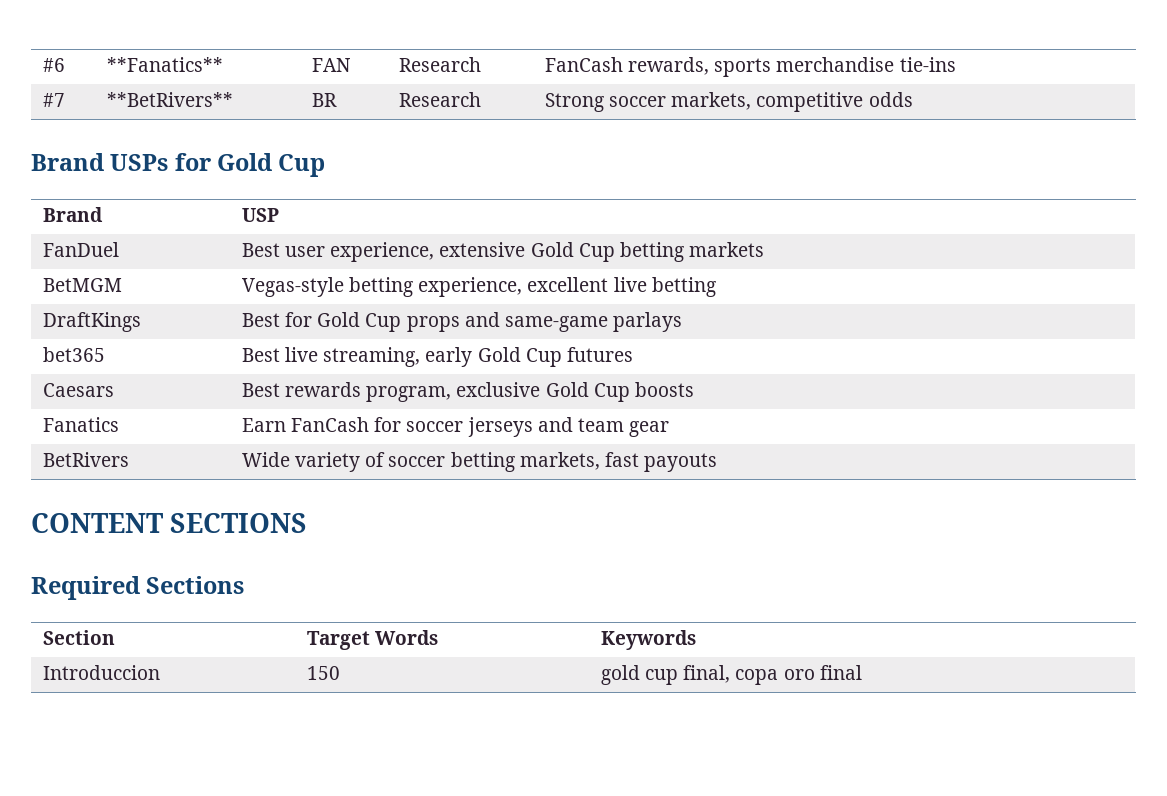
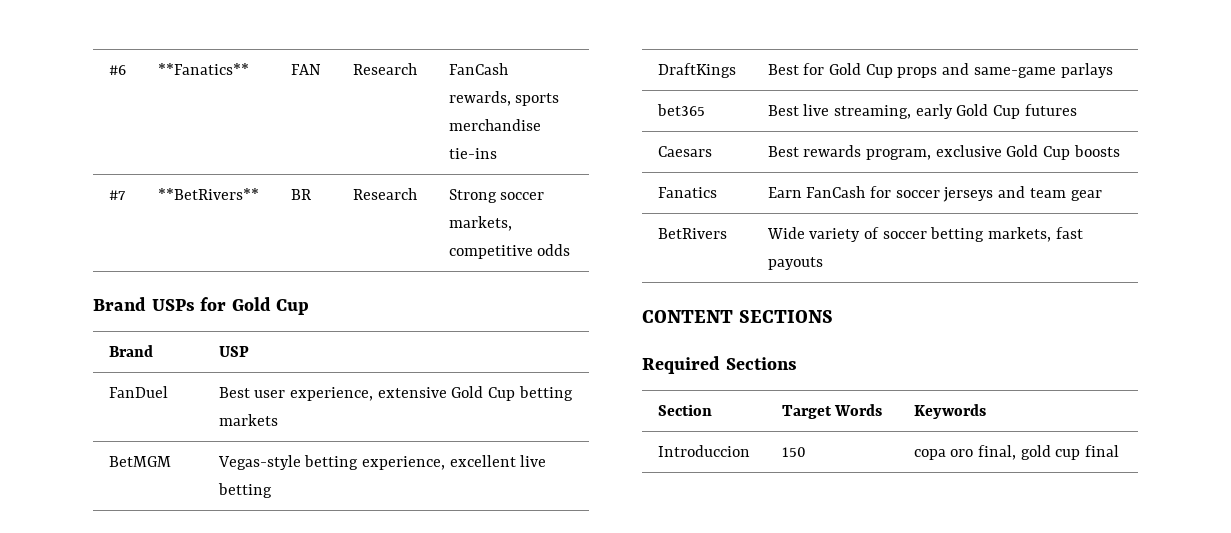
[601,665,815,685] gold cup final, copa oro -> [913,445,1081,460] copa oro final, gold cup

